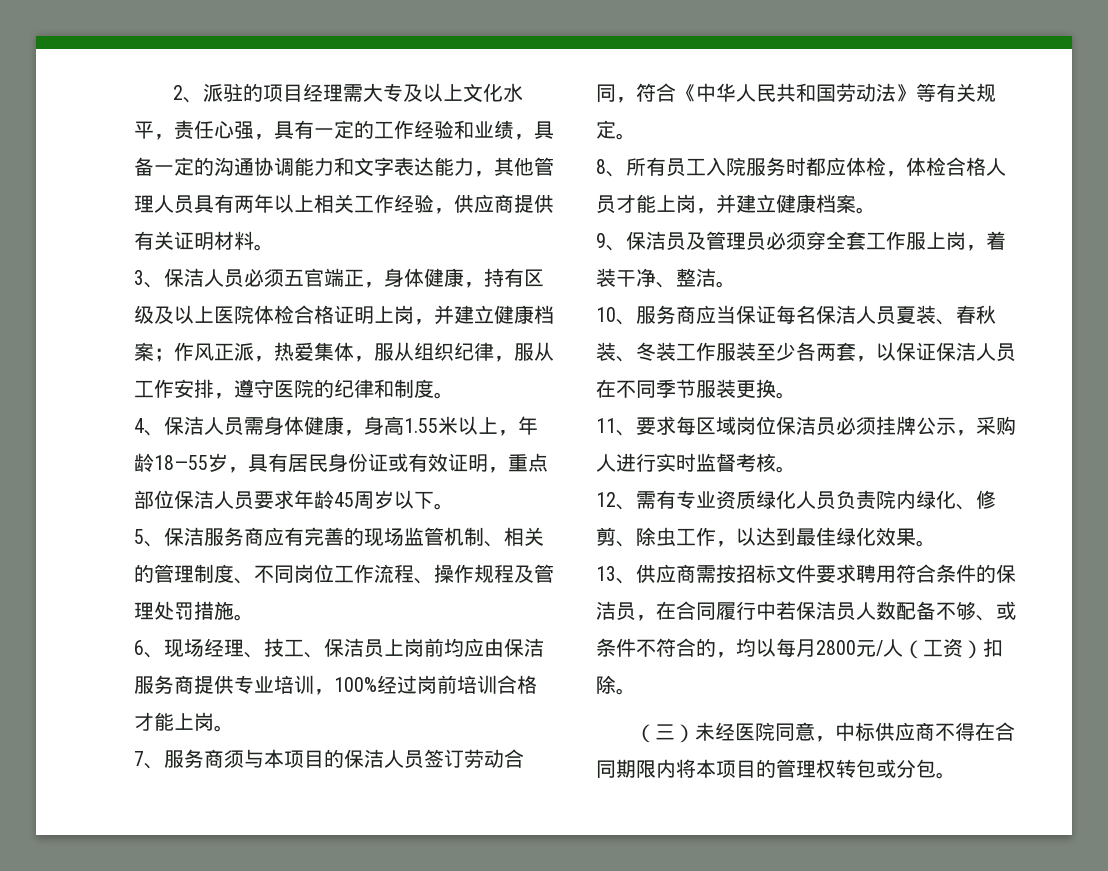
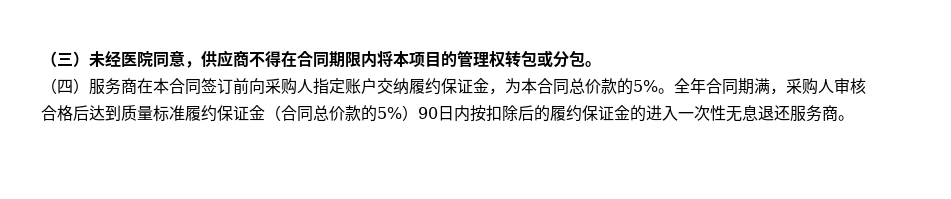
[172,83,523,103] [134,120,554,140] [134,157,554,177] [134,194,554,214] [134,231,274,251] [134,268,544,288] [134,305,554,325] [134,342,554,362] [134,379,454,399] [134,416,538,436] [134,453,548,473] [134,490,454,510] [134,527,544,547] [134,564,554,584] [134,601,254,621] [134,638,544,658] [134,675,537,695] [134,712,234,732] [134,749,524,769] [596,83,996,103] [596,120,636,140] [596,157,1006,177] [596,194,876,214] [596,231,1006,251] [596,268,736,288] [596,305,996,325] [596,342,1016,362] [596,379,796,399] [596,416,1016,436] [596,453,796,473] [596,490,996,510] [596,527,936,547] [596,564,1016,584] [596,601,1016,621] [596,638,1003,659] [596,675,636,695] 2、派驻的项目经理需大专及以上文化水平，责任心强，具有一定的工作经验和业绩，具备一定的沟通协调能力和文字表达能力，其他管理人员具有两年以上相关工作经验，供应商提供有关证明材料。 // 3、保洁人员必须五官端正，身体健康，持有区级及以上医院体检合格证明上岗，并建立健康档案；作风正派，热爱集体，服从组织纪律，服从工作安排，遵守医院的纪律和制度。 // 4、保洁人员需身体健康，身高1.55米以上，年龄18—55岁，具有居民身份证或有效证明，重点部位保洁人员要求年龄45周岁以下。 // 5、保洁服务商应有完善的现场监管机制、相关的管理制度、不同岗位工作流程、操作规程及管理处罚措施。 // 6、现场经理、技工、保洁员上岗前均应由保洁服务商提供专业培训，100%经过岗前培训合格才能上岗。 // 7、服务商须与本项目的保洁人员签订劳动合同，符合《中华人民共和国劳动法》等有关规定。 // 8、所有员工入院服务时都应体检，体检合格人员才能上岗，并建立健康档案。 // 9、保洁员及管理员必须穿全套工作服上岗，着装干净、整洁。 // 10、服务商应当保证每名保洁人员夏装、春秋装、冬装工作服装至少各两套，以保证保洁人员在不同季节服装更换。 // 11、要求每区域岗位保洁员必须挂牌公示，采购人进行实时监督考核。 // 12、需有专业资质绿化人员负责院内绿化、修剪、除虫工作，以达到最佳绿化效果。 // 13、供应商需按招标文件要求聘用符合条件的保洁员，在合同履行中若保洁员人数配备不够、或条件不符合的，均以每月2800元/人（工资）扣除。 // -> (41, 59) none
[834,722,875,741] 中标 -> (201, 64) none
(956, 775) none -> [41,78,866,95] [41,105,854,122] // （四）服务商在本合同签订前向采购人指定账户交纳履约保证金，为本合同总价款的5%。全年合同期满，采购人审核合格后达到质量标准履约保证金（合同总价款的5%）90日内按扣除后的履约保证金的进入一次性无息退还服务商。

